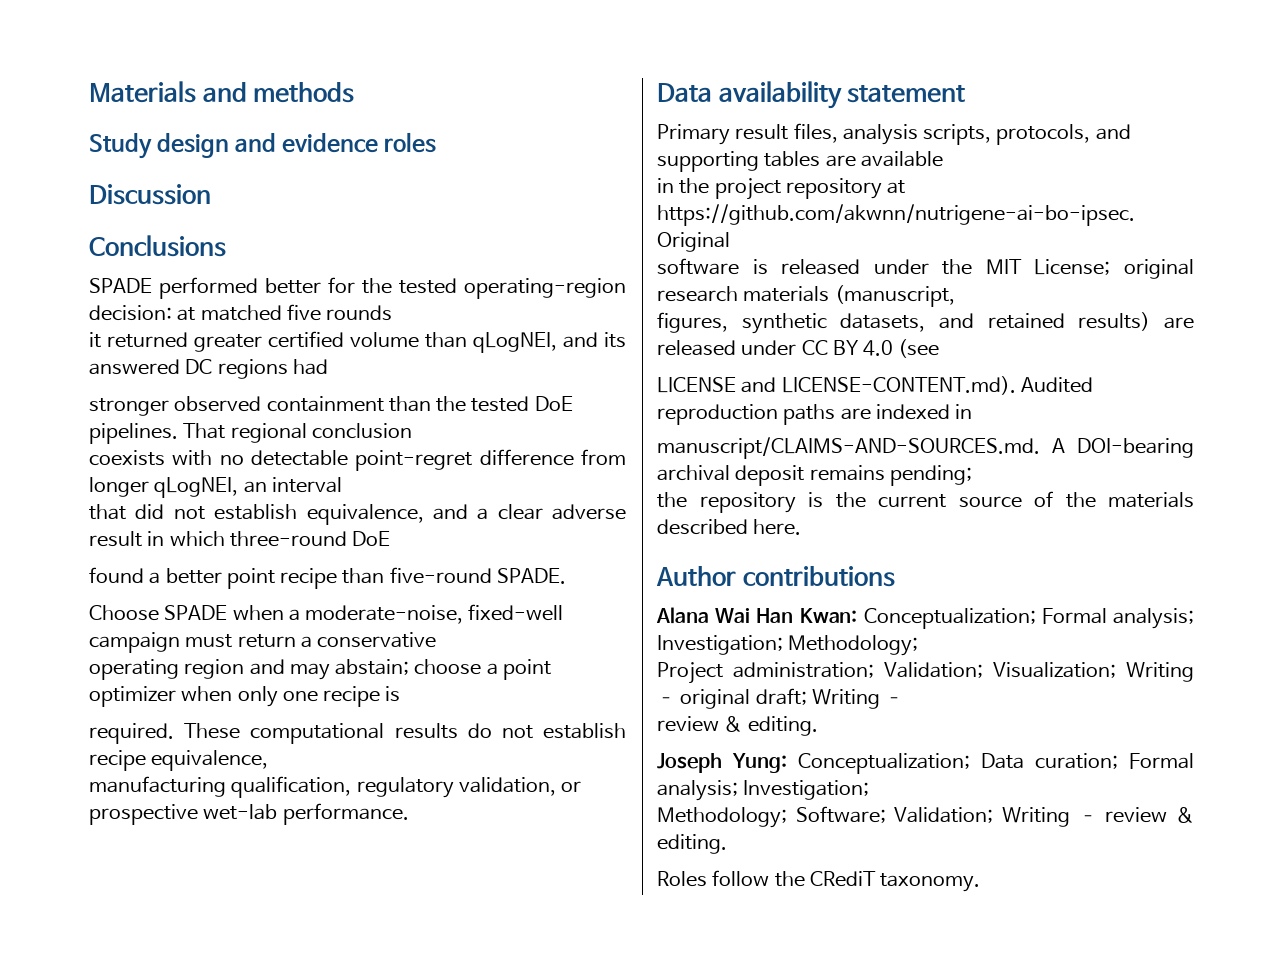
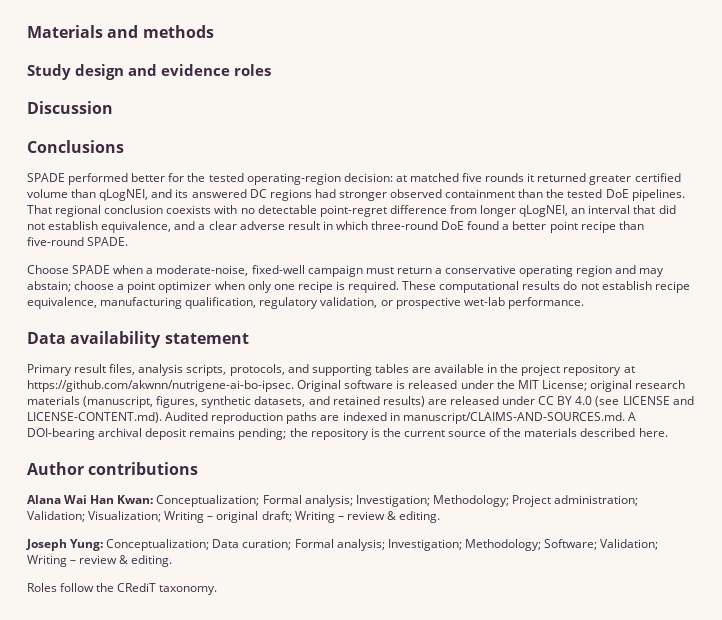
(393, 313) // -> (525, 177) none
(328, 367) // -> (336, 193) none
(412, 431) // -> (164, 209) none
(342, 485) // -> (631, 209) none
(391, 538) // -> (465, 225) none
(437, 640) // -> (517, 269) none
(401, 694) // -> (345, 285) none
(269, 760) // -> (97, 303) none
(943, 159) // -> (485, 368) none
(730, 242) // -> (342, 386) none
(955, 296) // -> (154, 402) none
(940, 348) // -> (620, 401) none
(973, 411) // -> (400, 416) none
(972, 475) // -> (287, 434) none
(919, 645) // -> (509, 501) none
(904, 700) // -> (344, 518) none
(870, 790) // -> (462, 545) none

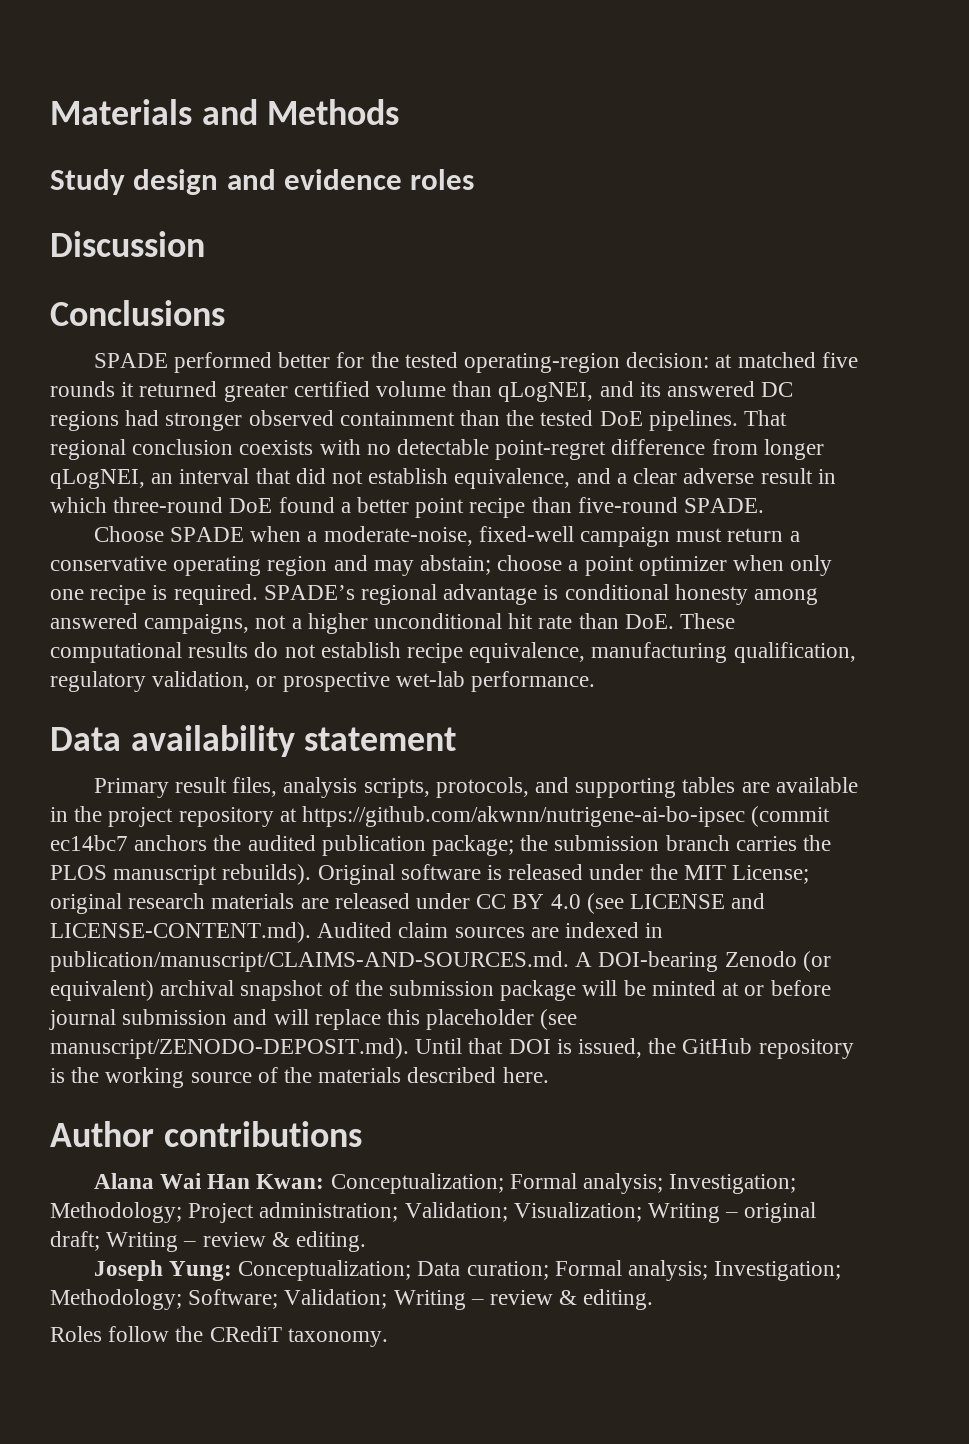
[142,25,214,38] methods -> [267,99,400,125] Methods
(400, 287) none -> [263,584,819,605] [50,613,674,634] SPADE’s regional advantage is conditional honesty among answered campaigns, not a higher unconditional hit rate than DoE.
[27,380,294,392] https://github.com/akwnn/nutrigene-ai-bo-ipsec. -> [302,806,831,827] [50,835,832,856] [50,864,312,885] https://github.com/akwnn/nutrigene-ai-bo-ipsec (commit ec14bc7 anchors the audited publication package; the submission branch carries the PLOS manuscript rebuilds).
[83,396,425,408] (manuscript, figures, synthetic datasets, and retained results) -> (295, 901) none
[211,412,318,424] reproduction paths -> [398,922,525,938] claim sources
[402,412,625,424] manuscript/CLAIMS-AND-SOURCES.md. -> [50,951,569,972] publication/manuscript/CLAIMS-AND-SOURCES.md.
[98,428,308,440] archival deposit remains pending; the -> [724,951,831,972] [50,980,831,1001] [49,1009,578,1030] [50,1038,753,1059] Zenodo (or equivalent) archival snapshot of the submission package will be minted at or before journal submission and will replace this placeholder (see manuscript/ZENODO-DEPOSIT.md). Until that DOI is issued, the GitHub
[403,430,445,437] current -> [105,1067,185,1088] working

